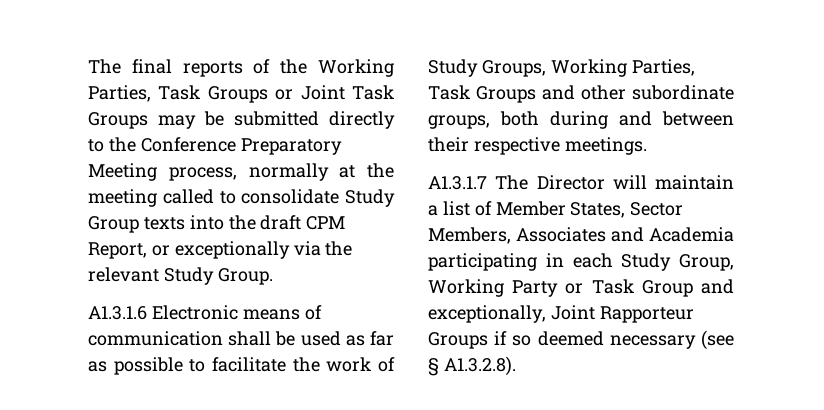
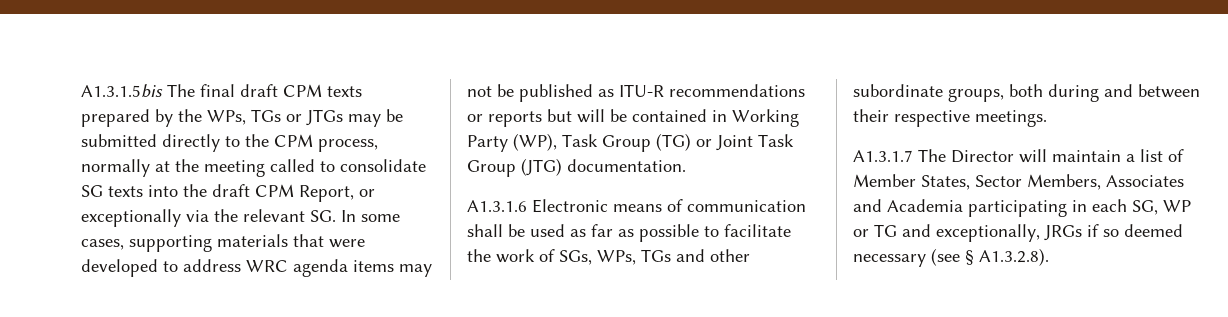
(88, 66) none -> [81,84,163,98] A1.3.1.5bis
[182,59,394,77] [88,85,394,103] [88,112,148,129] reports of the Working Parties, Task Groups or Joint Task Groups -> [240,84,362,97] [81,109,343,127] draft CPM texts prepared by the WPs, TGs or JTGs
[140,137,342,155] [88,163,157,181] Conference Preparatory Meeting -> [274,134,313,147] CPM
[345,189,395,207] [88,216,139,233] Study Group -> [81,185,103,197] SG
[163,267,273,285] Study Group. -> [310,210,400,222] [81,234,365,252] [81,259,432,277] [467,84,805,102] [467,109,799,127] [467,133,794,152] [467,158,686,177] SG. In some cases, supporting materials that were developed to address WRC agenda items may not be published as ITU-R recommendations or reports but will be contained in Working Party (WP), Task Group (TG) or Joint Task Group (JTG) documentation.
[428,59,695,77] [428,85,536,103] Study Groups, Working Parties, Task Groups -> [559,249,671,265] SGs, WPs, TGs
[621,253,734,271] [428,279,734,297] [428,305,694,323] [428,332,488,349] Study Group, Working Party or Task Group and exceptionally, Joint Rapporteur Groups -> [1132,200,1191,215] [853,224,1082,242] SG, WP or TG and exceptionally, JRGs

